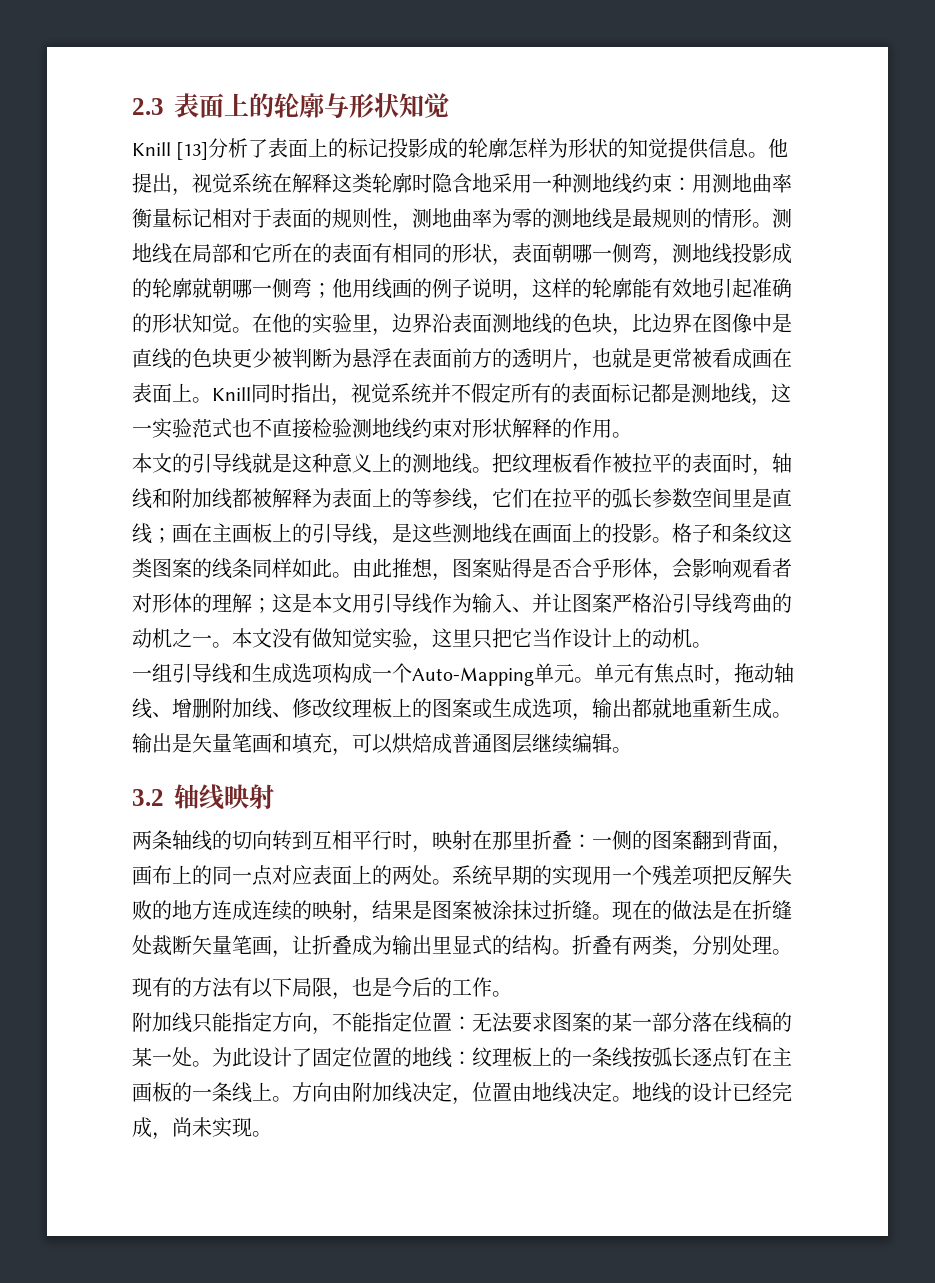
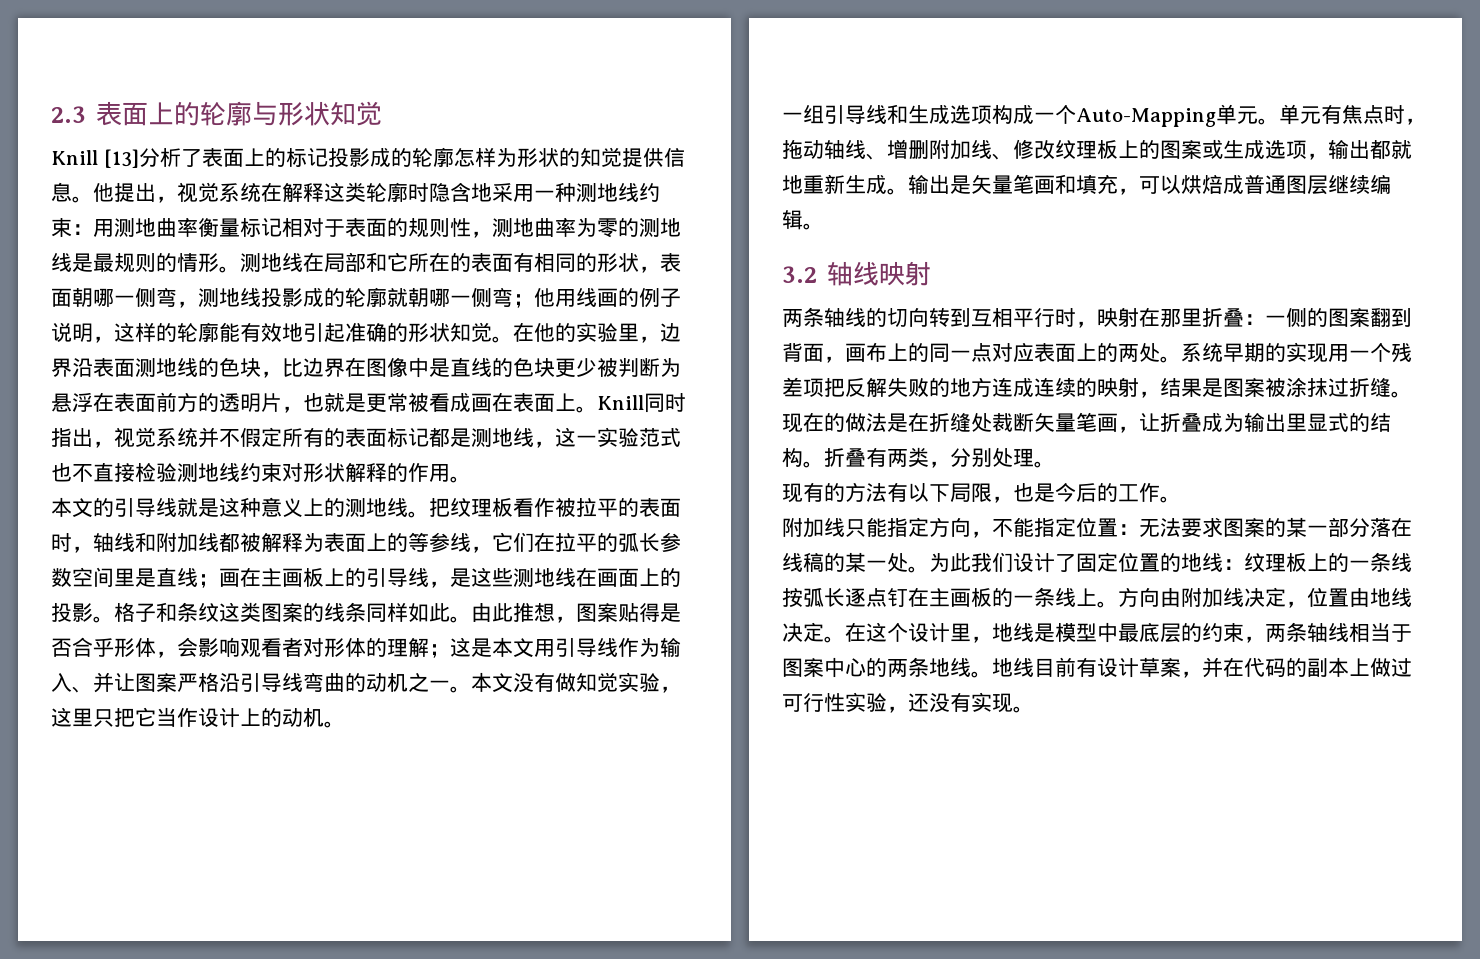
(252, 1057) none -> [971,552,1013,572] 我们
[632,1082,792,1103] [132,1117,212,1140] 地线的设计已经完成，尚未 -> [845,622,1412,643] [782,657,1412,678] [782,692,971,713] 在这个设计里，地线是模型中最底层的约束，两条轴线相当于图案中心的两条地线。地线目前有设计草案，并在代码的副本上做过可行性实验，还没有

